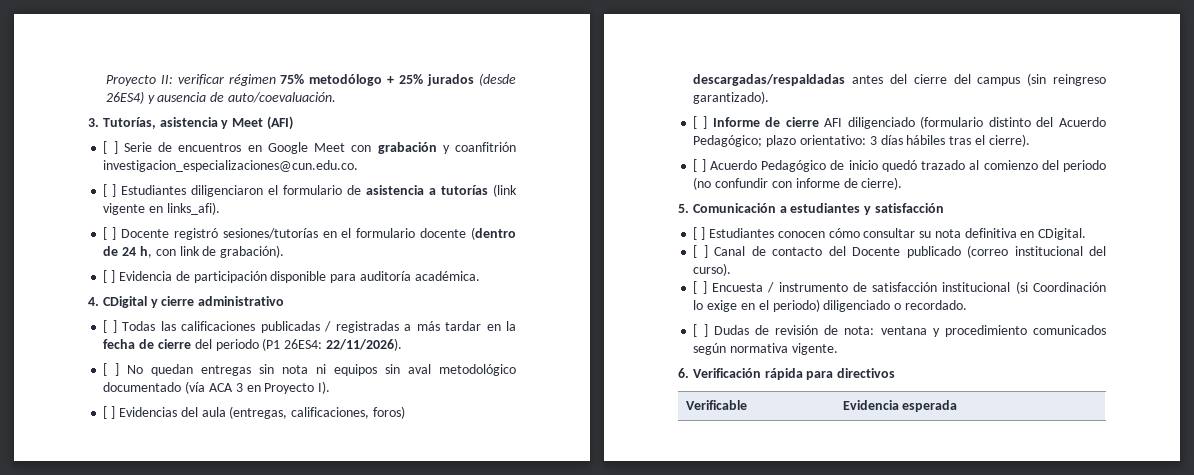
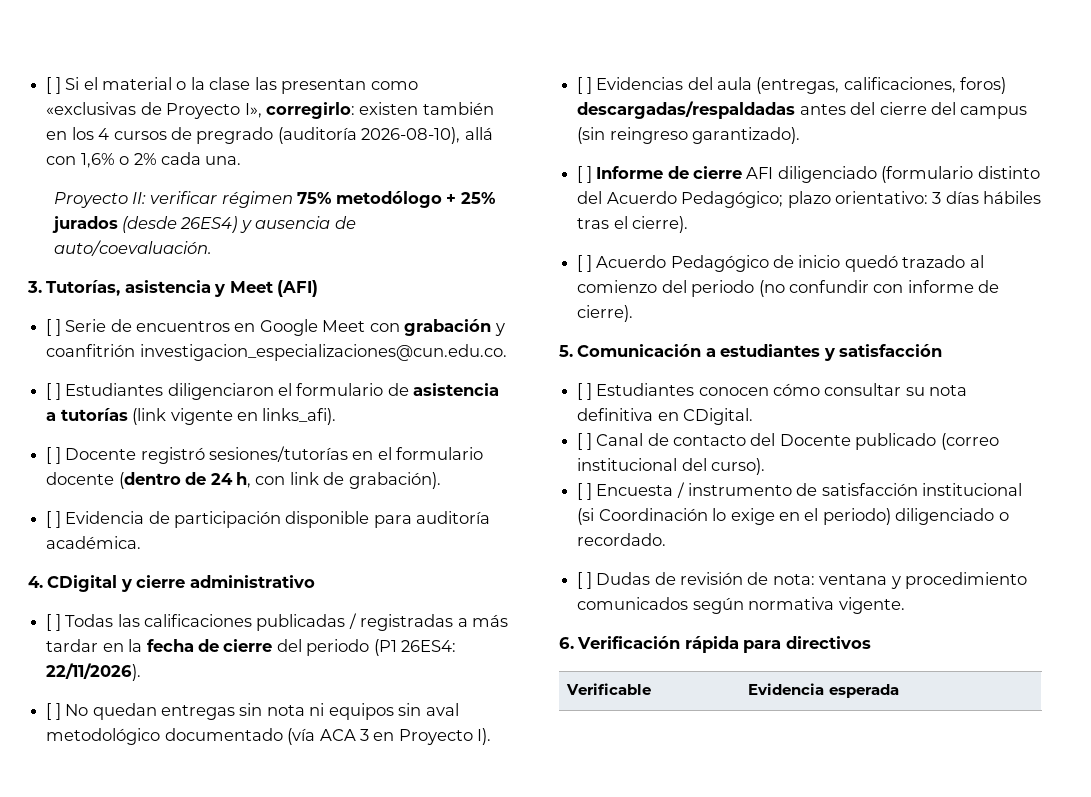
(105, 80) none -> [46,77,418,94] [46,102,494,119] [46,127,493,144] [46,152,242,168] [ ] Si el material o la clase las presentan como «exclusivas de Proyecto I», corregirlo: existen también en los 4 cursos de pregrado (auditoría 2026-08-10), allá con 1,6% o 2% cada una. //

